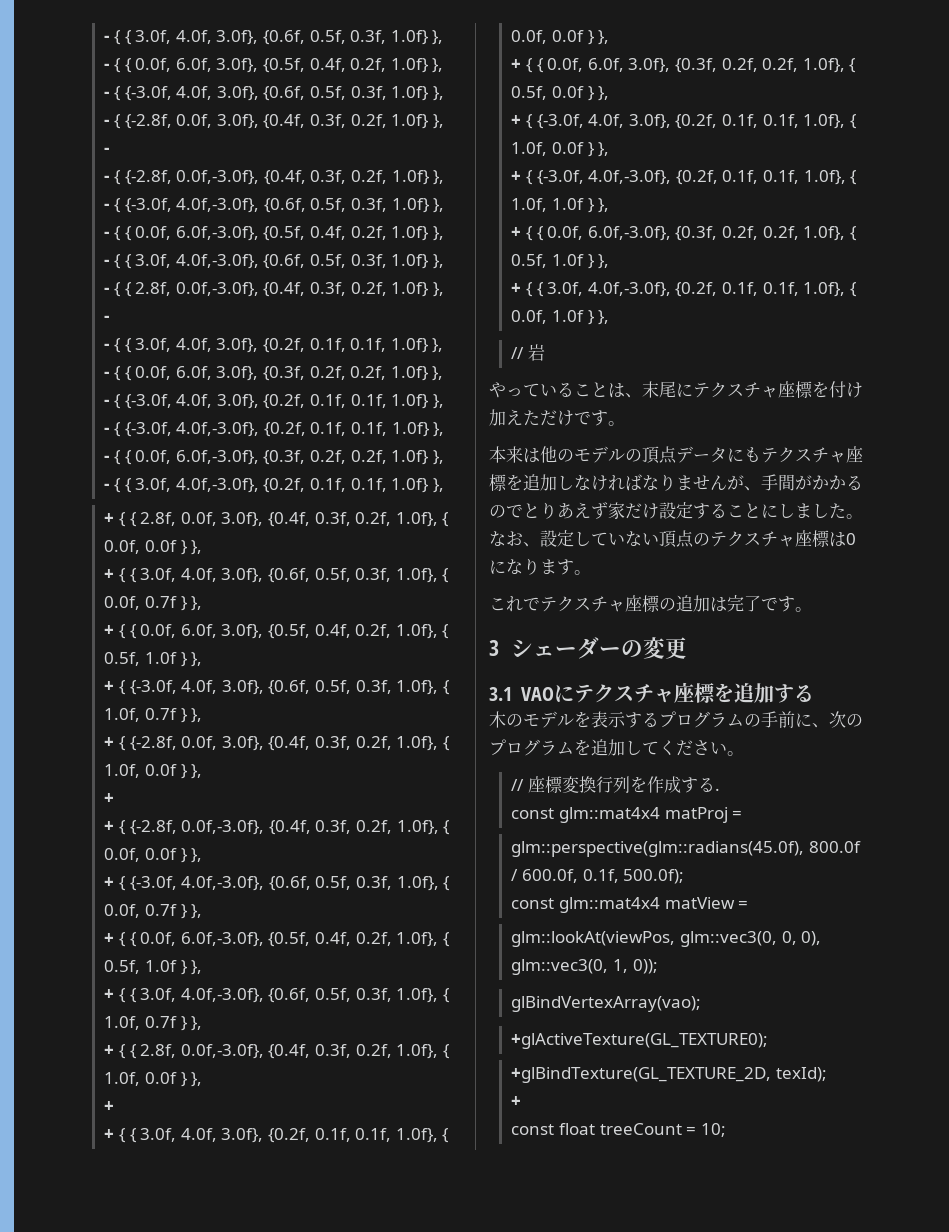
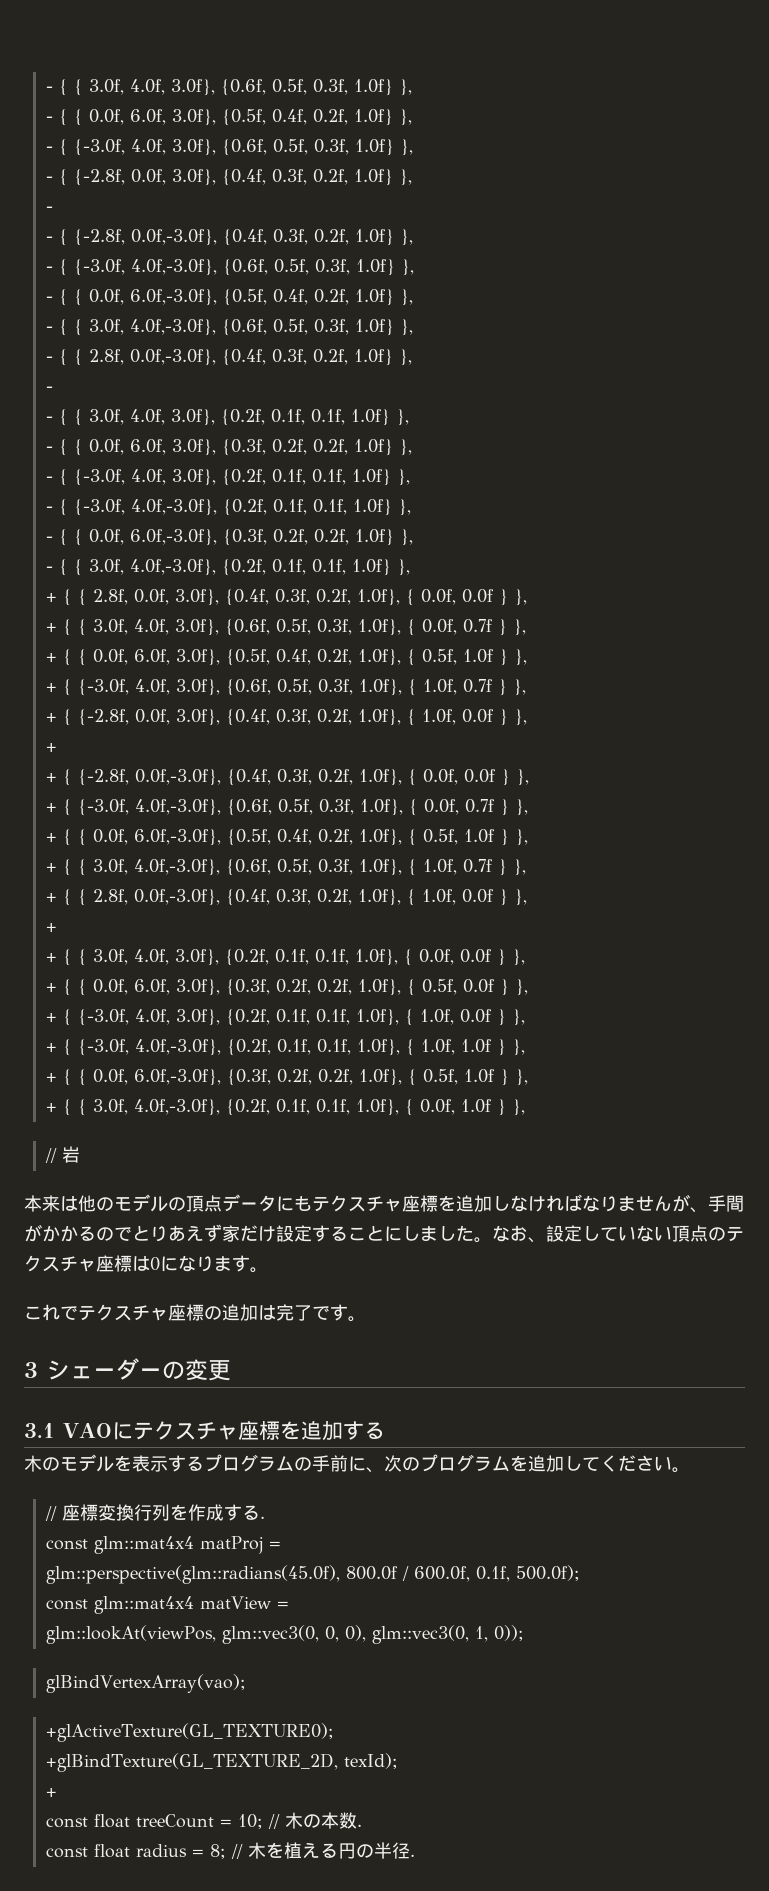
[489,381,863,398] [489,409,625,426] // やっていることは、末尾にテクスチャ座標を付け加えただけです。 -> (80, 1154) none
(726, 1130) none -> [267,1812,362,1829] [45,1842,415,1859] // 木の本数. // const float radius = 8; // 木を植える円の半径.

